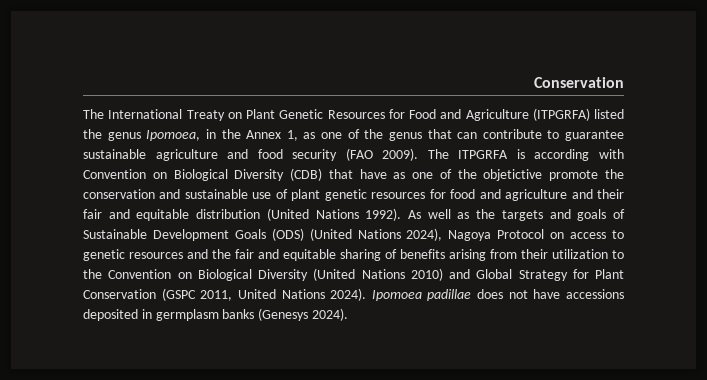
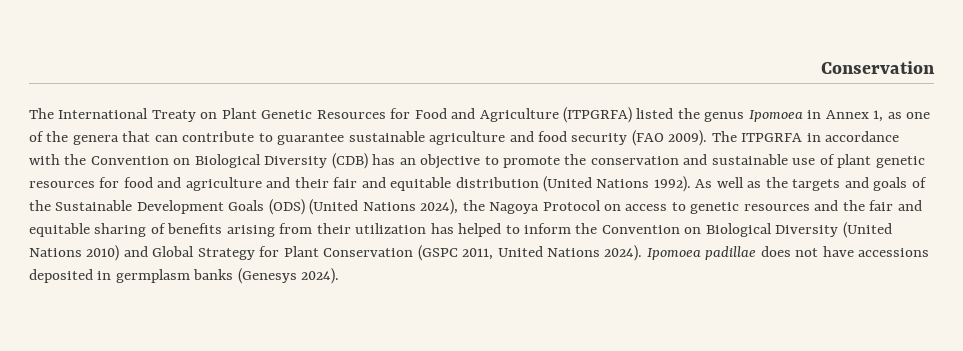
[146,129,241,141] Ipomoea, in the -> [748,110,822,122] Ipomoea in
[388,132,422,141] genus -> [72,135,119,145] genera
[516,149,624,161] is according with -> [806,131,900,142] [29,154,87,165] in accordance with the
[328,169,543,181] that have as one of the objetictive -> [372,154,499,169] has an objective to
(625, 214) none -> [29,200,51,211] the
(443, 234) none -> [462,200,485,211] the
[612,250,624,259] to -> [430,223,572,237] has helped to inform

